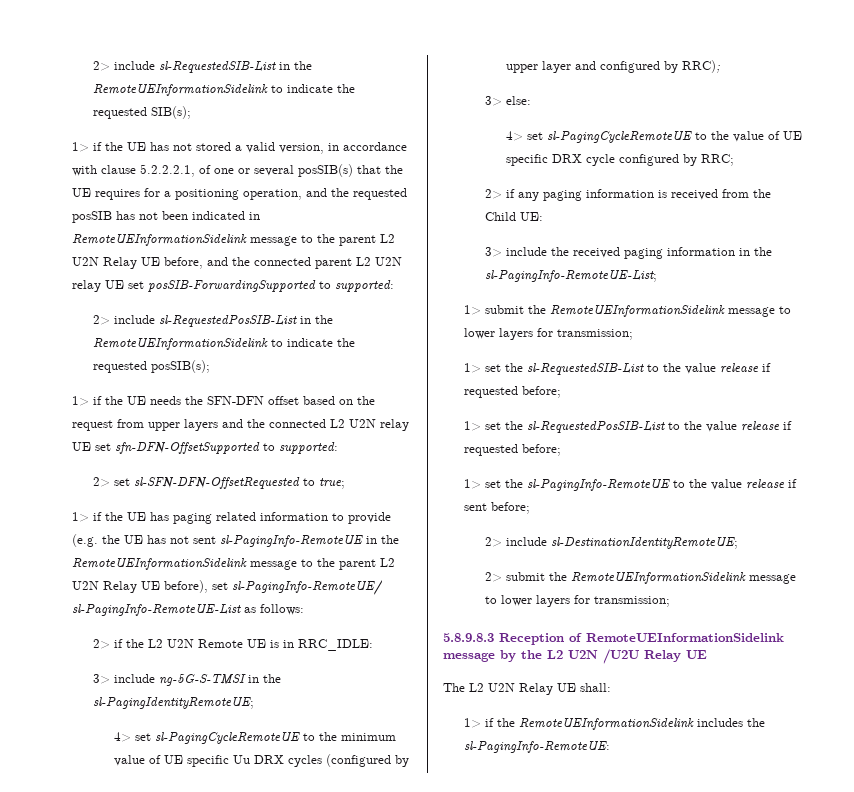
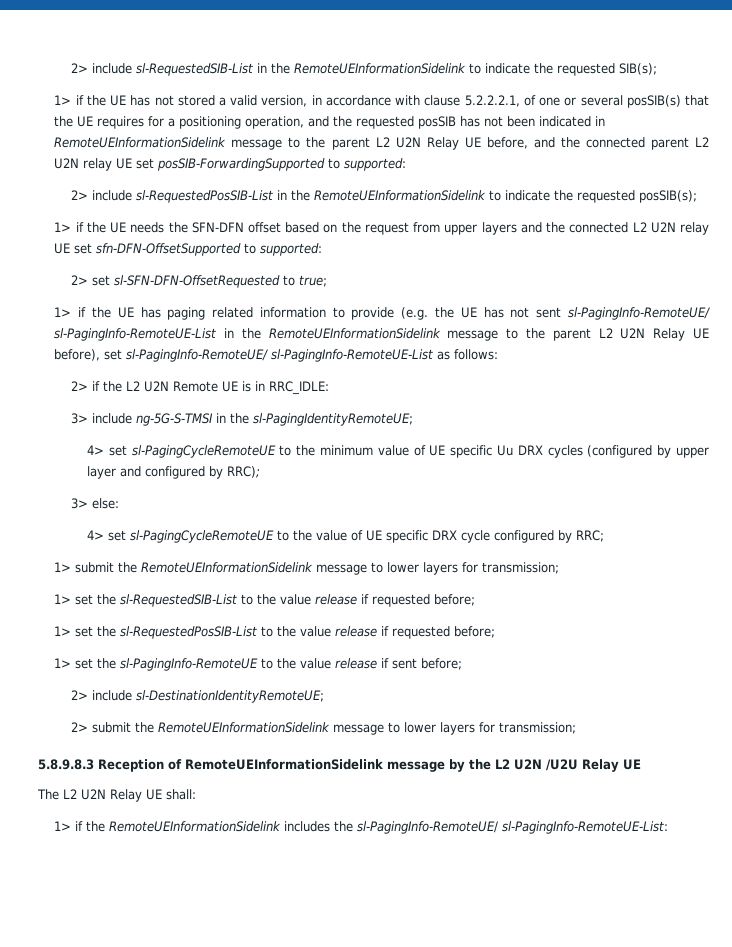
[220,535,364,547] sl-PagingInfo-RemoteUE -> [568,307,710,320] [54,328,217,341] sl-PagingInfo-RemoteUE/ sl-PagingInfo-RemoteUE-List
[485,189,772,201] [485,212,544,221] [485,247,773,259] [485,270,658,282] // 2> if any paging information is received from the Child UE: // 3> include the received paging information in the sl-PagingInfo-RemoteUE-List; -> (605, 536) none
[464,741,611,753] sl-PagingInfo-RemoteUE: -> [357,821,669,834] sl-PagingInfo-RemoteUE/ sl-PagingInfo-RemoteUE-List:

